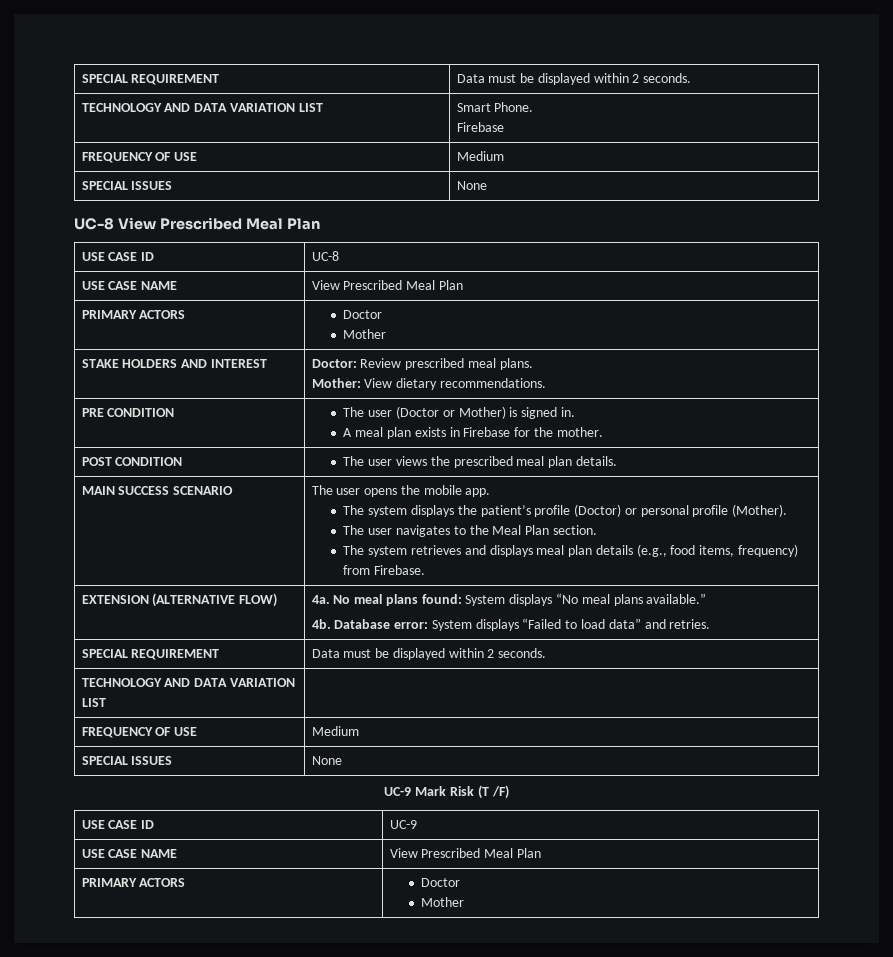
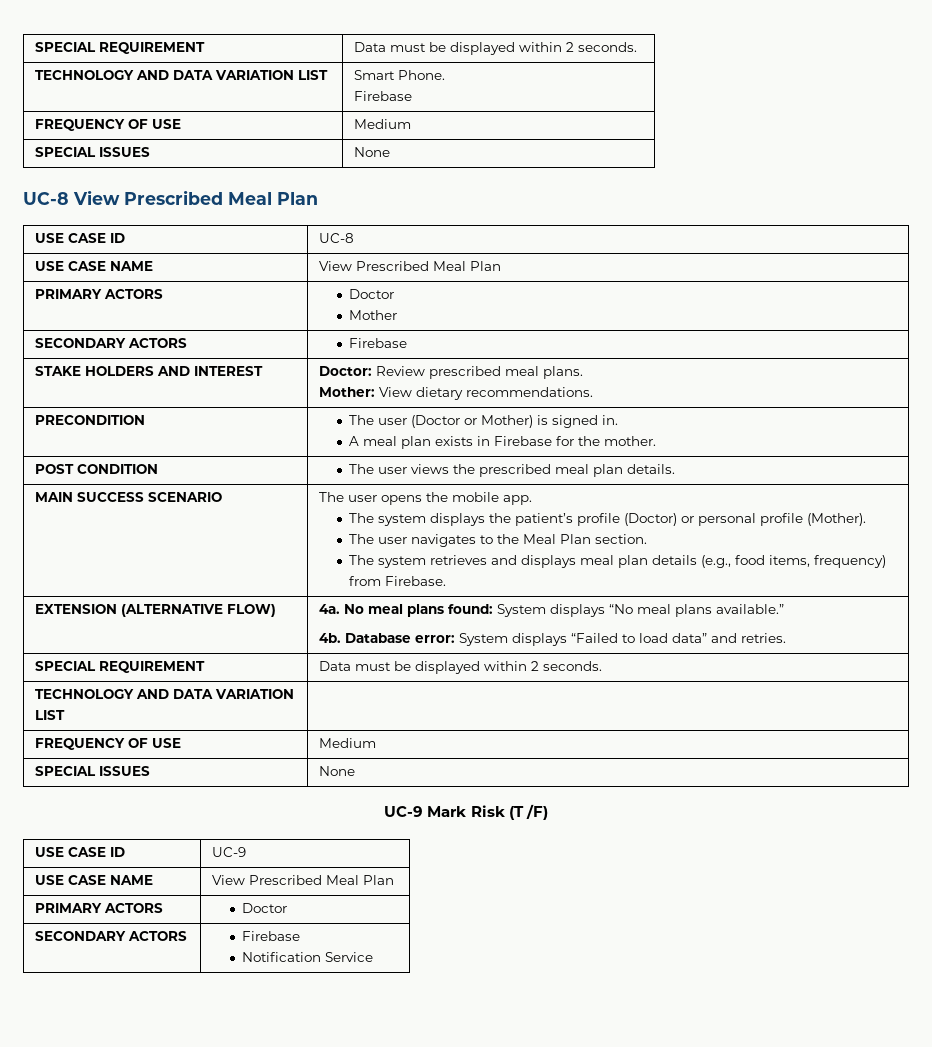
(387, 334) none -> [34,338,187,348] [349,338,408,348] // SECONDARY ACTORS | Firebase
[81,408,175,417] PRE CONDITION -> [34,415,145,425] PRECONDITION
[421,897,465,907] // Mother -> [34,931,187,941] [242,931,301,941] [242,952,374,962] // SECONDARY ACTORS | Firebase // Notification Service

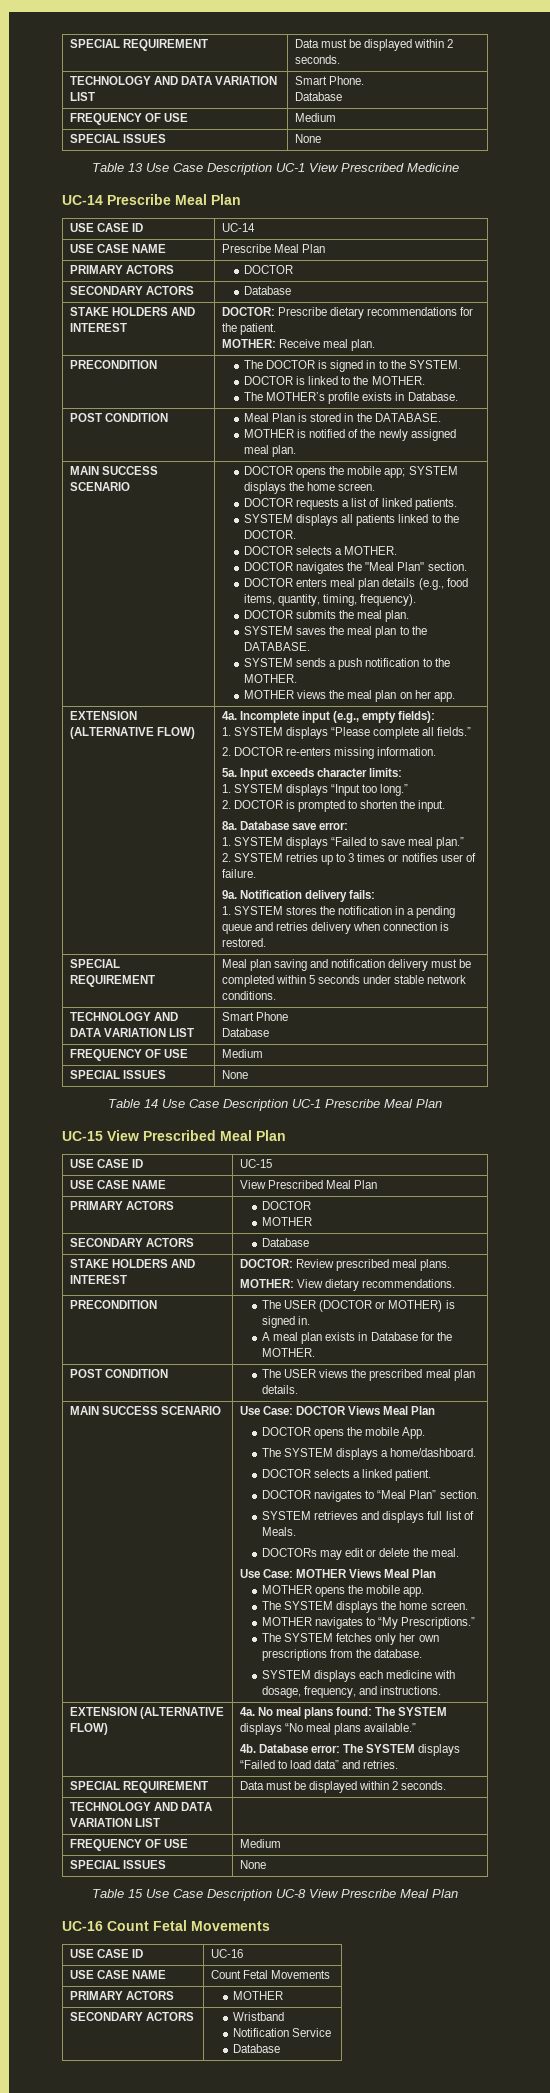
[353,91,412,101] [34,119,181,131] [353,119,411,129] [34,147,150,157] [353,147,390,157] [23,192,69,205] Firebase // FREQUENCY OF USE | Medium // SPECIAL ISSUES | None // UC-8 -> [294,92,342,101] [69,113,188,125] [294,113,336,122] [69,134,166,143] [294,134,321,143] [91,163,459,175] [62,194,241,205] [69,223,143,232] [221,223,255,232] [69,244,166,253] [221,244,325,253] [69,265,174,274] [244,265,294,274] [69,286,194,295] [244,286,292,295] [69,307,195,316] [69,323,127,332] [221,307,474,319] [221,323,276,335] [221,339,376,351] [69,360,157,369] [244,360,461,372] [244,376,425,385] [244,392,458,404] [69,413,168,422] [244,413,441,422] [244,429,456,441] [244,445,297,457] [69,466,158,475] [69,482,130,491] [244,466,458,478] [244,482,376,494] [244,498,457,510] [244,514,459,526] [244,530,297,539] [244,546,398,555] [244,562,467,574] [244,578,468,590] [244,594,417,606] [244,610,410,622] [244,626,427,638] [244,642,311,651] [244,658,450,670] [244,674,298,683] [244,690,455,702] [69,711,137,720] [69,727,195,739] [221,711,436,723] [221,727,472,739] [221,747,437,759] [221,768,403,780] [221,784,409,796] [221,800,446,812] [221,821,349,830] [221,837,465,849] [221,853,476,865] [221,869,256,878] [221,890,376,902] [221,906,456,918] [221,922,450,934] [221,938,266,947] [69,959,120,968] [69,975,155,987] [221,959,472,971] [221,975,467,987] [221,991,276,1000] [69,1012,178,1021] [69,1028,194,1037] [221,1012,288,1021] [221,1028,269,1037] [69,1049,188,1061] [221,1049,263,1058] [69,1070,166,1079] [221,1070,248,1079] [108,1099,442,1111] [62,1131,103,1141] Database // FREQUENCY OF USE | Medium // SPECIAL ISSUES | None // Table 13 Use Case Description UC-1 View Prescribed Medicine // UC-14 Prescribe Meal Plan // USE CASE ID | UC-14 // USE CASE NAME | Prescribe Meal Plan // PRIMARY ACTORS | DOCTOR // SECONDARY ACTORS | Database // STAKE HOLDERS AND INTEREST | DOCTOR: Prescribe dietary recommendations for the patient. // MOTHER: Receive meal plan. // PRECONDITION | The DOCTOR is signed in to the SYSTEM. // DOCTOR is linked to the MOTHER. // The MOTHER’s profile exists in Database. // POST CONDITION | Meal Plan is stored in the DATABASE. // MOTHER is notified of the newly assigned meal plan. // MAIN SUCCESS SCENARIO | DOCTOR opens the mobile app; SYSTEM displays the home screen. // DOCTOR requests a list of linked patients. // SYSTEM displays all patients linked to the DOCTOR. // DOCTOR selects a MOTHER. // DOCTOR navigates the "Meal Plan" section. // DOCTOR enters meal plan details (e.g., food items, quantity, timing, frequency). // DOCTOR submits the meal plan. // SYSTEM saves the meal plan to the DATABASE. // SYSTEM sends a push notification to the MOTHER. // MOTHER views the meal plan on her app. // EXTENSION (ALTERNATIVE FLOW) | 4a. Incomplete input (e.g., empty fields): // 1. SYSTEM displays “Please complete all fields.” // 2. DOCTOR re-enters missing information. // 5a. Input exceeds character limits: // 1. SYSTEM displays “Input too long.” // 2. DOCTOR is prompted to shorten the input. // 8a. Database save error: // 1. SYSTEM displays “Failed to save meal plan.” // 2. SYSTEM retries up to 3 times or notifies user of failure. // 9a. Notification delivery fails: // 1. SYSTEM stores the notification in a pending queue and retries delivery when connection is restored. // SPECIAL REQUIREMENT | Meal plan saving and notification delivery must be completed within 5 seconds under stable network conditions. // TECHNOLOGY AND DATA VARIATION LIST | Smart Phone // Database // FREQUENCY OF USE | Medium // SPECIAL ISSUES | None // Table 14 Use Case Description UC-1 Prescribe Meal Plan // UC-15
[318,233,354,243] [34,261,153,271] [318,261,501,271] [34,289,163,299] [349,289,395,299] [349,310,398,320] [34,338,187,348] [349,338,408,348] [34,366,263,376] [318,366,372,376] UC-8 // USE CASE NAME | View Prescribed Meal Plan // PRIMARY ACTORS | Doctor // Mother // SECONDARY ACTORS | Firebase // STAKE HOLDERS AND INTEREST | Doctor: -> [239,1159,272,1168] [69,1180,166,1189] [239,1180,378,1189] [69,1201,174,1210] [262,1201,312,1210] [262,1217,313,1226] [69,1238,194,1247] [262,1238,310,1247] [69,1259,195,1268] [69,1275,127,1284] [239,1259,293,1268] UC-15 // USE CASE NAME | View Prescribed Meal Plan // PRIMARY ACTORS | DOCTOR // MOTHER // SECONDARY ACTORS | Database // STAKE HOLDERS AND INTEREST | DOCTOR:
[318,387,375,397] Mother: -> [239,1279,294,1288] MOTHER:
[378,415,534,428] user (Doctor or Mother) -> [284,1300,443,1312] USER (DOCTOR or MOTHER)
[494,436,657,446] Firebase for the mother. -> [370,1332,452,1341] [262,1348,316,1357] Database for the MOTHER.
[378,467,408,474] user -> [284,1369,317,1378] USER
[318,492,377,502] The user -> [239,1406,436,1415] [262,1427,426,1439] [262,1448,477,1460] [262,1469,432,1481] [262,1490,479,1502] [262,1511,474,1523] [262,1527,297,1536] [262,1548,459,1560] [239,1569,437,1578] [262,1585,313,1594] Use Case: DOCTOR Views Meal Plan // DOCTOR opens the mobile App. // The SYSTEM displays a home/dashboard. // DOCTOR selects a linked patient. // DOCTOR navigates to “Meal Plan” section. // SYSTEM retrieves and displays full list of Meals. // DOCTORs may edit or delete the meal. // Use Case: MOTHER Views Meal Plan // MOTHER
[378,513,867,526] [349,534,648,547] [349,555,887,568] [349,576,447,586] system displays the patient’s profile (Doctor) or personal profile (Mother). // The user navigates to the Meal Plan section. // The system retrieves and displays meal plan details (e.g., food items, frequency) from Firebase. -> [284,1601,468,1613] [262,1617,476,1629] [262,1633,439,1645] [262,1649,423,1661] [262,1670,456,1682] [262,1686,442,1698] SYSTEM displays the home screen. // MOTHER navigates to “My Prescriptions.” // The SYSTEM fetches only her own prescriptions from the database. // SYSTEM displays each medicine with dosage, frequency, and instructions.
[496,604,546,617] System -> [375,1707,448,1716] The SYSTEM
[458,633,508,646] System -> [343,1744,416,1753] The SYSTEM
[384,804,548,820] [34,847,125,857] [211,847,246,857] [34,875,153,885] [211,875,394,885] [34,903,163,913] [242,903,288,913] [34,931,187,941] [242,931,301,941] UC-9 Mark Risk (T /F) // USE CASE ID | UC-9 // USE CASE NAME | View Prescribed Meal Plan // PRIMARY ACTORS | Doctor // SECONDARY ACTORS | Firebase -> [92,1889,458,1901] [62,1920,270,1931] [69,1949,143,1958] [210,1949,243,1958] [69,1970,166,1979] [210,1970,330,1979] [69,1991,174,2000] [233,1991,284,2000] [69,2012,194,2021] [233,2012,285,2021] Table 15 Use Case Description UC-8 View Prescribe Meal Plan // UC-16 Count Fetal Movements // USE CASE ID | UC-16 // USE CASE NAME | Count Fetal Movements // PRIMARY ACTORS | MOTHER // SECONDARY ACTORS | Wristband
(374, 957) none -> [233,2044,281,2053] // Database

